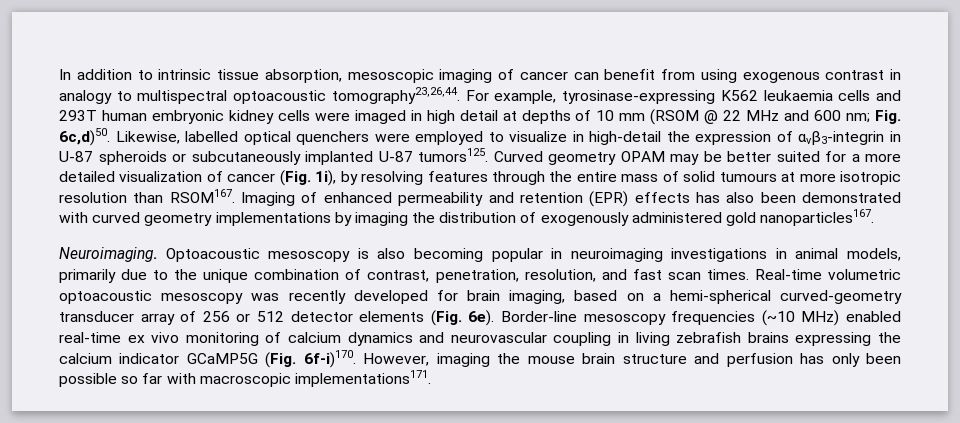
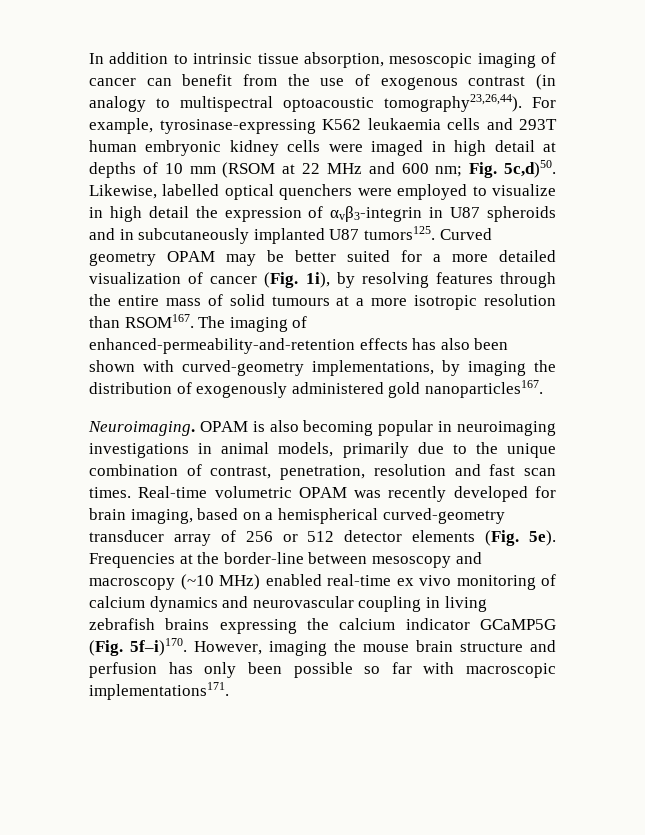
[700,69,737,83] using -> [287,74,370,86] the use of
[890,69,901,80] in -> [536,74,556,90] (in
[331,87,460,104] tomography23,26,44. -> [384,94,522,112] tomography23,26,44).
[704,110,719,124] @ -> [282,164,296,174] at
[59,128,110,146] 6c,d)50. -> [503,160,556,178] 5c,d)50.
[589,131,662,145] high-detail -> [109,206,189,222] high detail
[59,151,186,165] U-87 spheroids or -> [450,206,556,222] [89,228,134,240] U87 spheroids and in
[378,151,413,162] U-87 -> [329,229,360,240] U87
(796, 177) none -> [356,298,365,306] a
[241,191,902,207] [59,212,331,226] Imaging of enhanced permeability and retention (EPR) effects has also been demonstrated with curved geometry implementations -> [198,316,308,332] [89,338,509,354] [89,360,434,376] The imaging of enhanced-permeability-and-retention effects has also been shown with curved-geometry implementations,
[165,248,351,262] Optoacoustic mesoscopy -> [199,421,248,432] OPAM
[524,269,596,282] resolution, -> [373,464,446,476] resolution
[59,290,244,304] optoacoustic mesoscopy -> [298,487,347,498] OPAM
[669,290,771,304] hemi-spherical -> [277,508,378,524] hemispherical
[468,310,756,326] 6e). Border-line mesoscopy frequencies -> [529,530,556,546] [89,552,482,568] [89,578,175,590] 5e). Frequencies at the border-line between mesoscopy and macroscopy
[303,350,356,368] 6f-i)170. -> [130,638,187,656] 5f–i)170.

